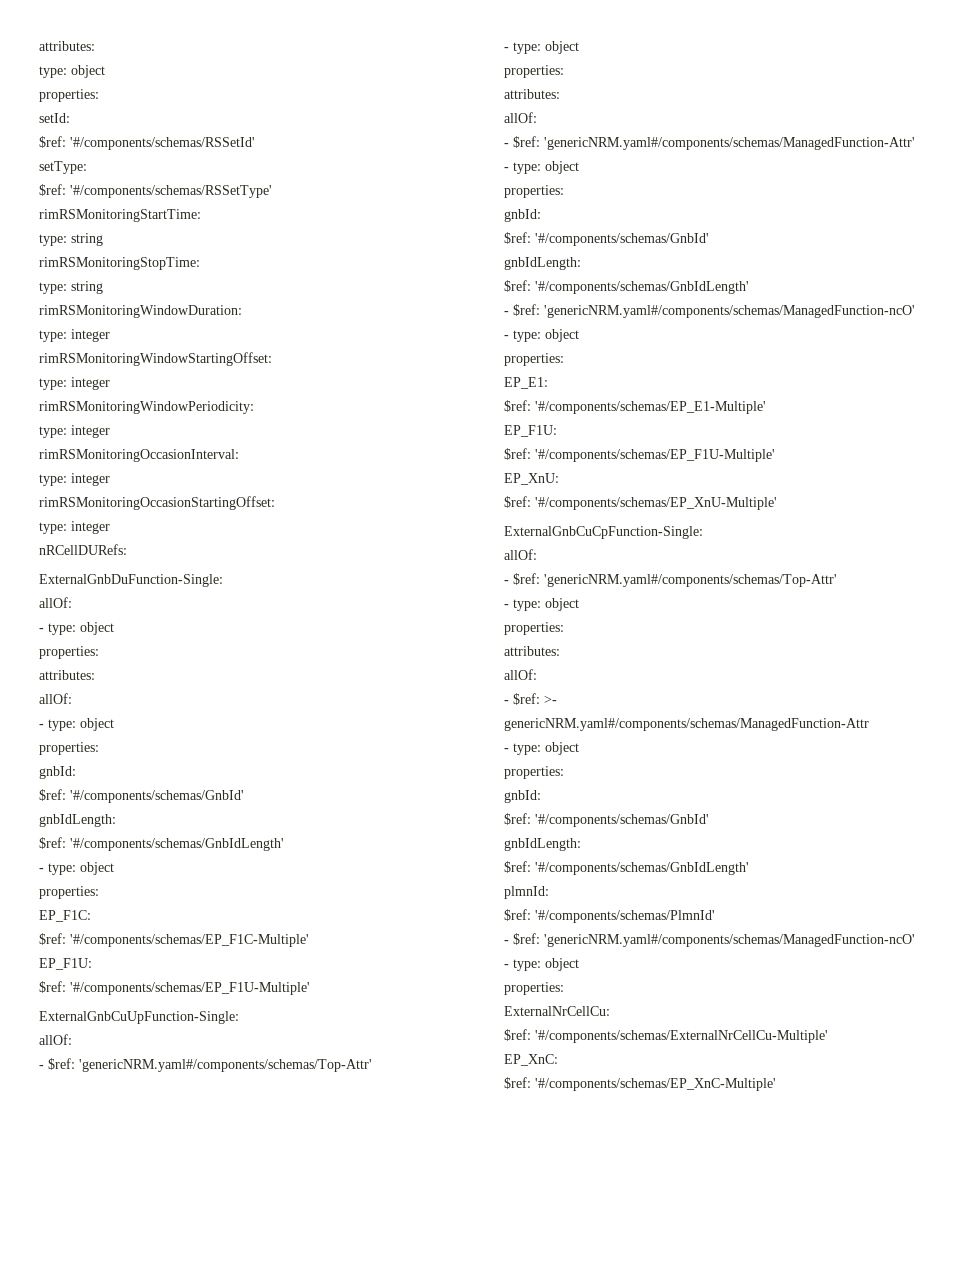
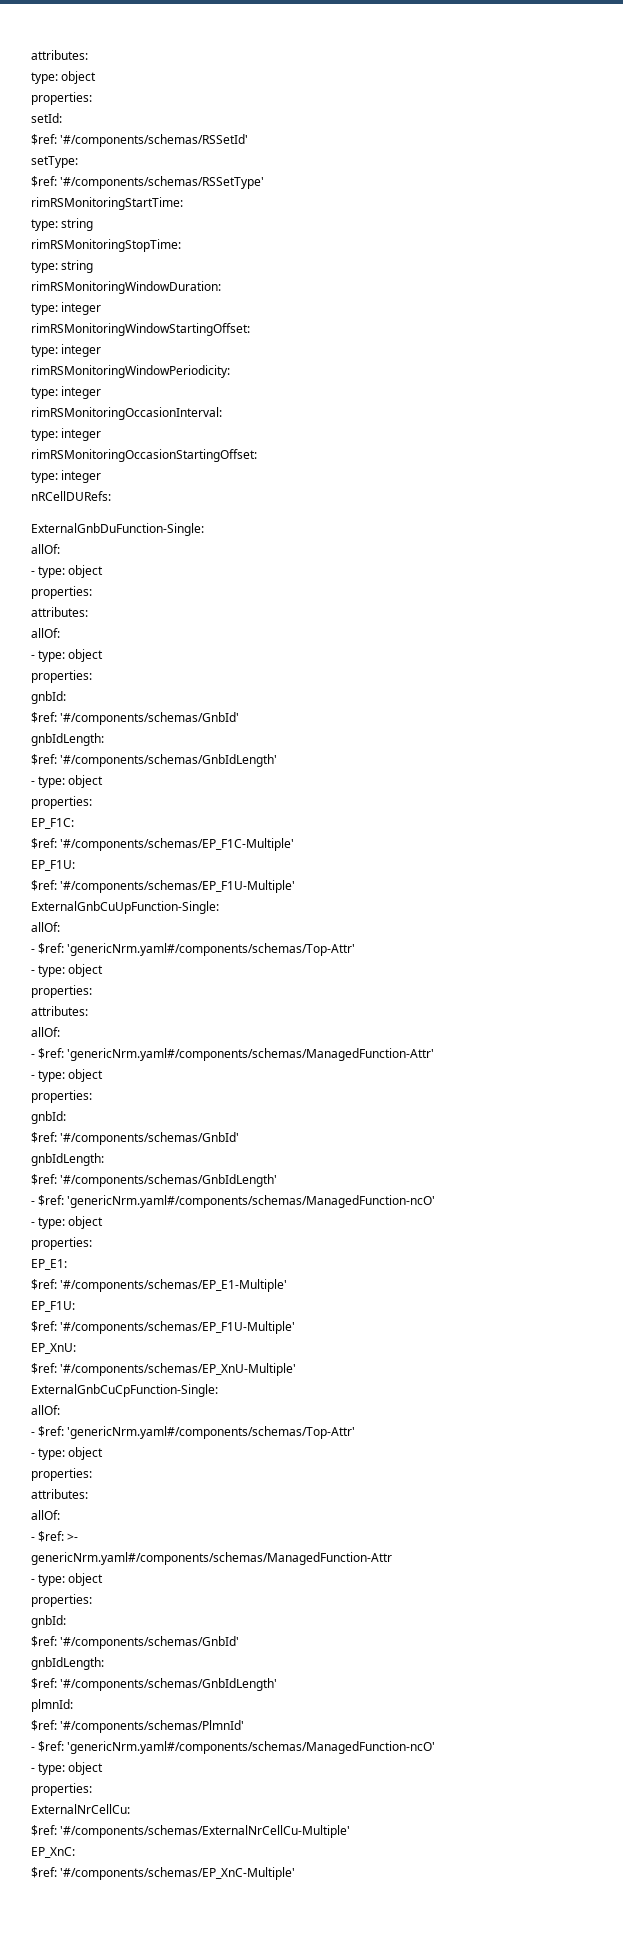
[79,1059,372,1072] [504,41,579,54] [504,65,564,78] [504,89,560,99] [504,112,537,123] [504,136,915,150] 'genericNRM.yaml#/components/schemas/Top-Attr' // - type: object // properties: // attributes: // allOf: // - $ref: 'genericNRM.yaml#/components/schemas/ManagedFunction-Attr' -> [67,943,356,956] [31,964,104,977] [31,985,92,998] [31,1006,88,1016] [31,1027,60,1037] [31,1048,435,1061] 'genericNrm.yaml#/components/schemas/Top-Attr' // - type: object // properties: // attributes: // allOf: // - $ref: 'genericNrm.yaml#/components/schemas/ManagedFunction-Attr'
[544,305,915,318] 'genericNRM.yaml#/components/schemas/ManagedFunction-ncO' -> [67,1195,436,1208] 'genericNrm.yaml#/components/schemas/ManagedFunction-ncO'
[544,574,837,587] 'genericNRM.yaml#/components/schemas/Top-Attr' -> [67,1426,356,1439] 'genericNrm.yaml#/components/schemas/Top-Attr'
[504,718,869,731] genericNRM.yaml#/components/schemas/ManagedFunction-Attr -> [31,1552,392,1565] genericNrm.yaml#/components/schemas/ManagedFunction-Attr
[544,934,915,947] 'genericNRM.yaml#/components/schemas/ManagedFunction-ncO' -> [67,1741,436,1754] 'genericNrm.yaml#/components/schemas/ManagedFunction-ncO'

